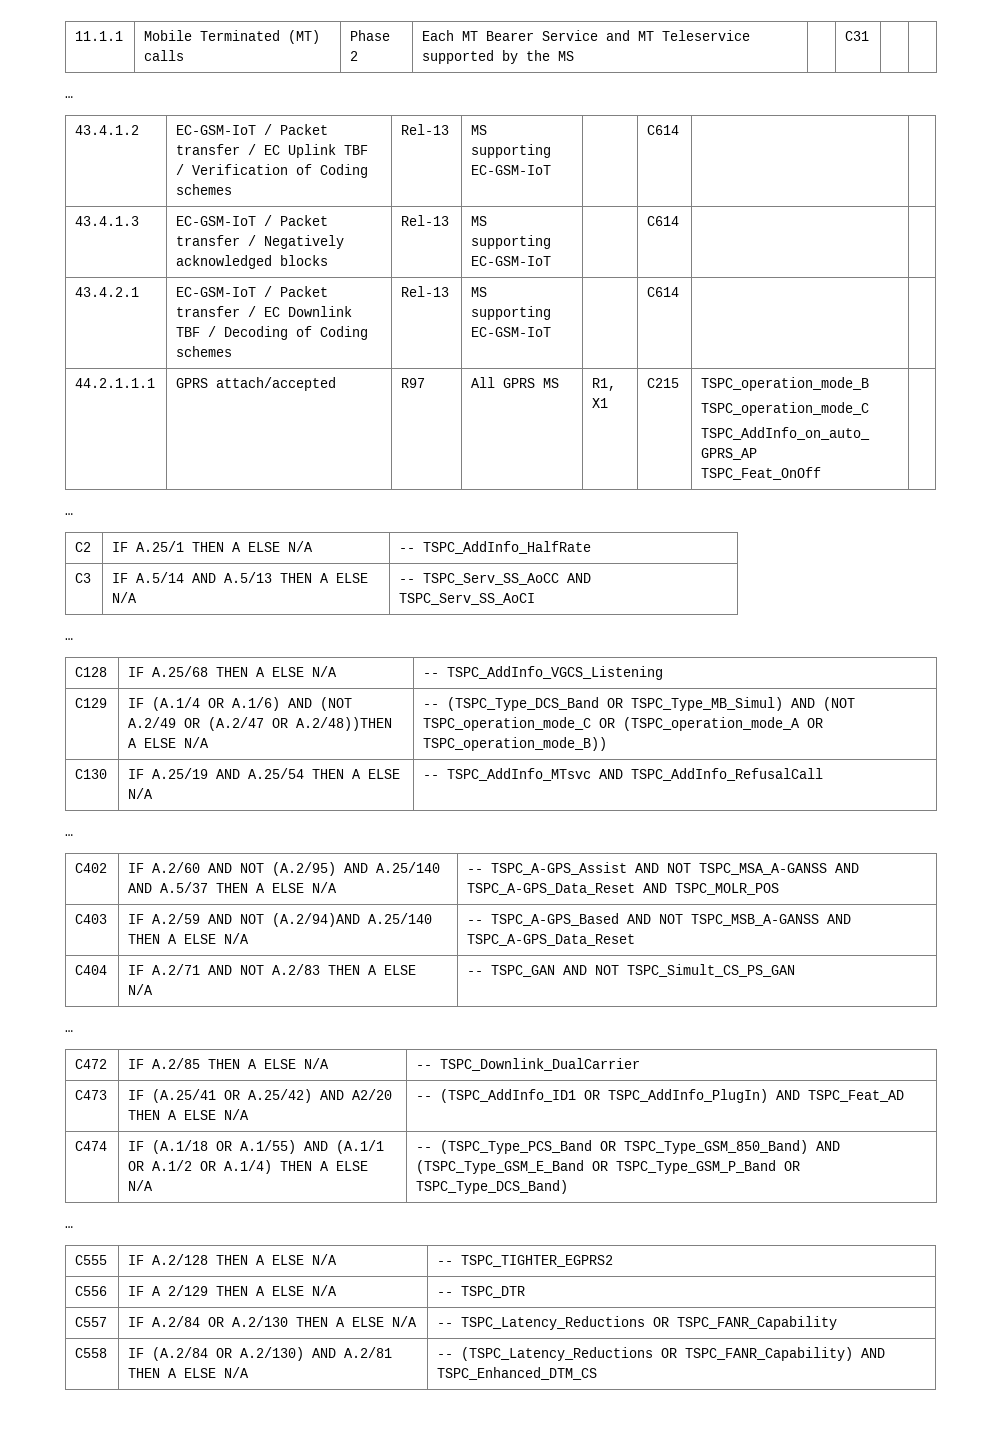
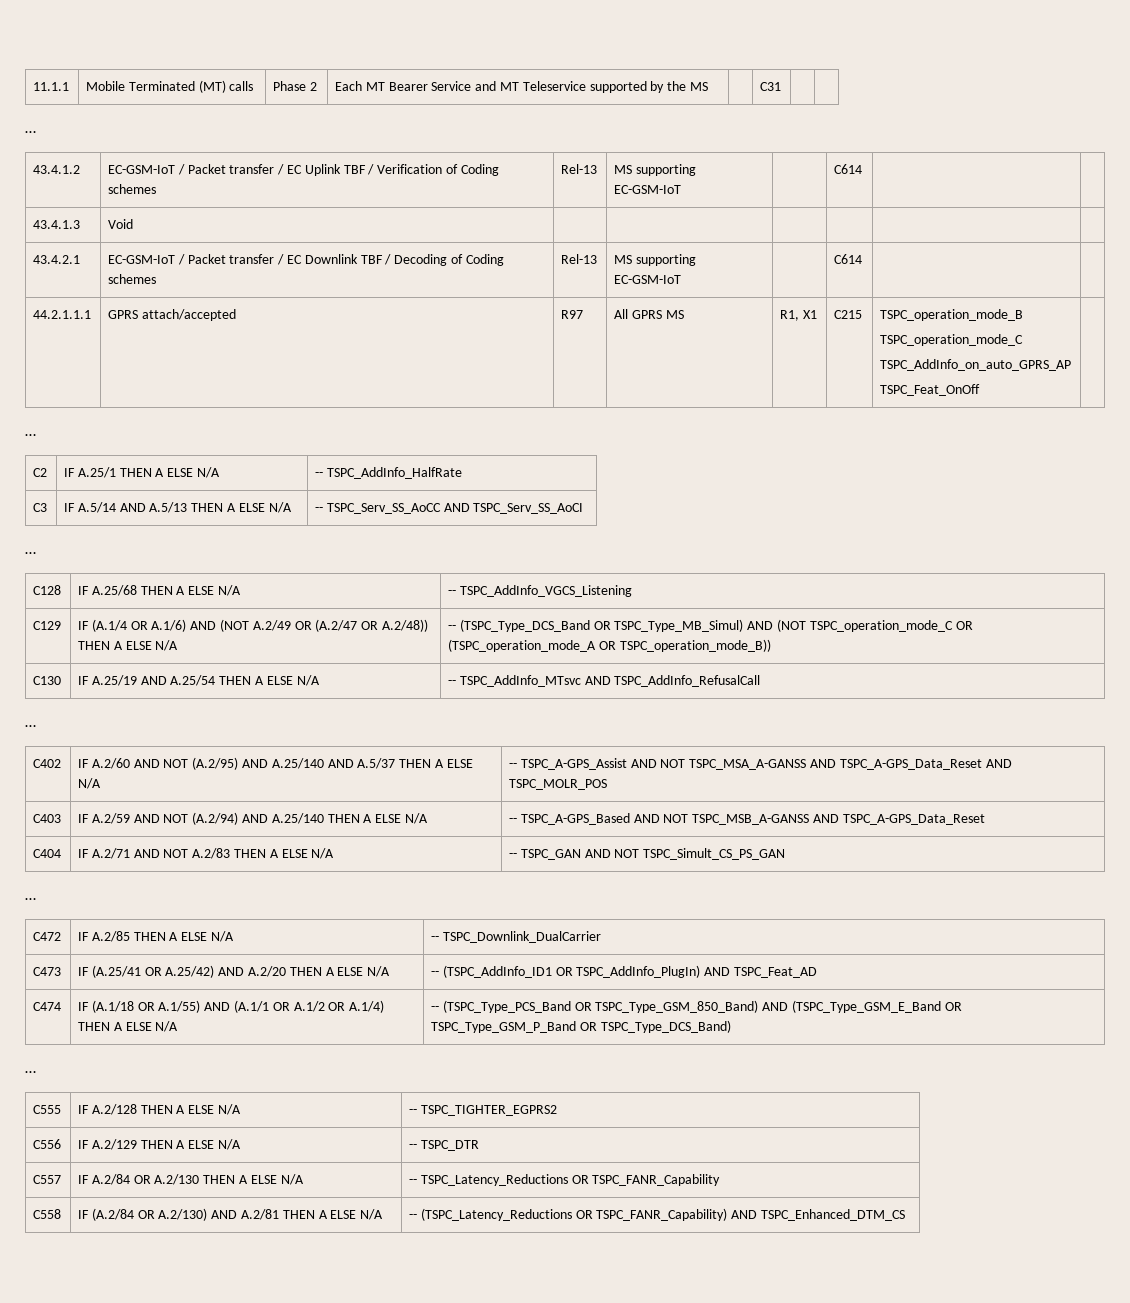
[176,215,329,226] [176,235,345,249] [176,255,329,269] [401,215,450,226] [471,216,488,226] [471,235,552,249] [471,256,552,266] [647,216,680,226] EC-GSM-IoT / Packet transfer / Negatively acknowledged blocks | Rel-13 | MS supporting EC-GSM-IoT | | C614 -> [108,219,134,229] Void | | | |
[296,717,393,731] A.2/48))THEN -> [381,619,428,632] [78,641,111,650] A.2/48)) THEN
[272,913,361,927] (A.2/94)AND -> [192,812,268,825] (A.2/94) AND
[352,1089,393,1100] A2/20 -> [247,966,286,977] A.2/20
[152,1285,209,1296] A 2/129 -> [91,1139,137,1150] A.2/129

